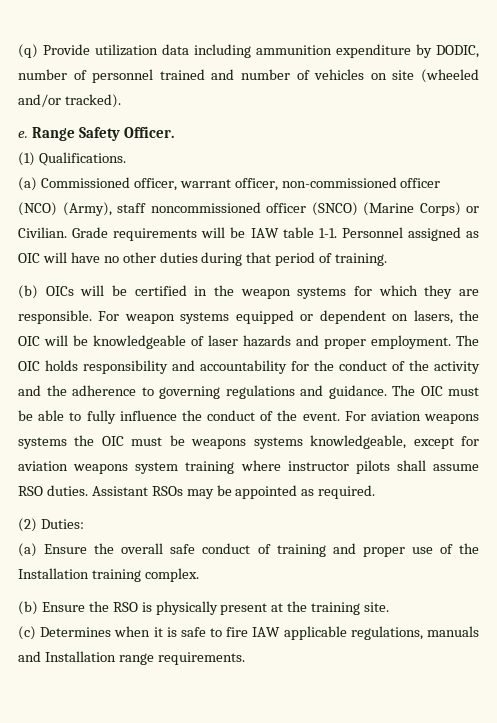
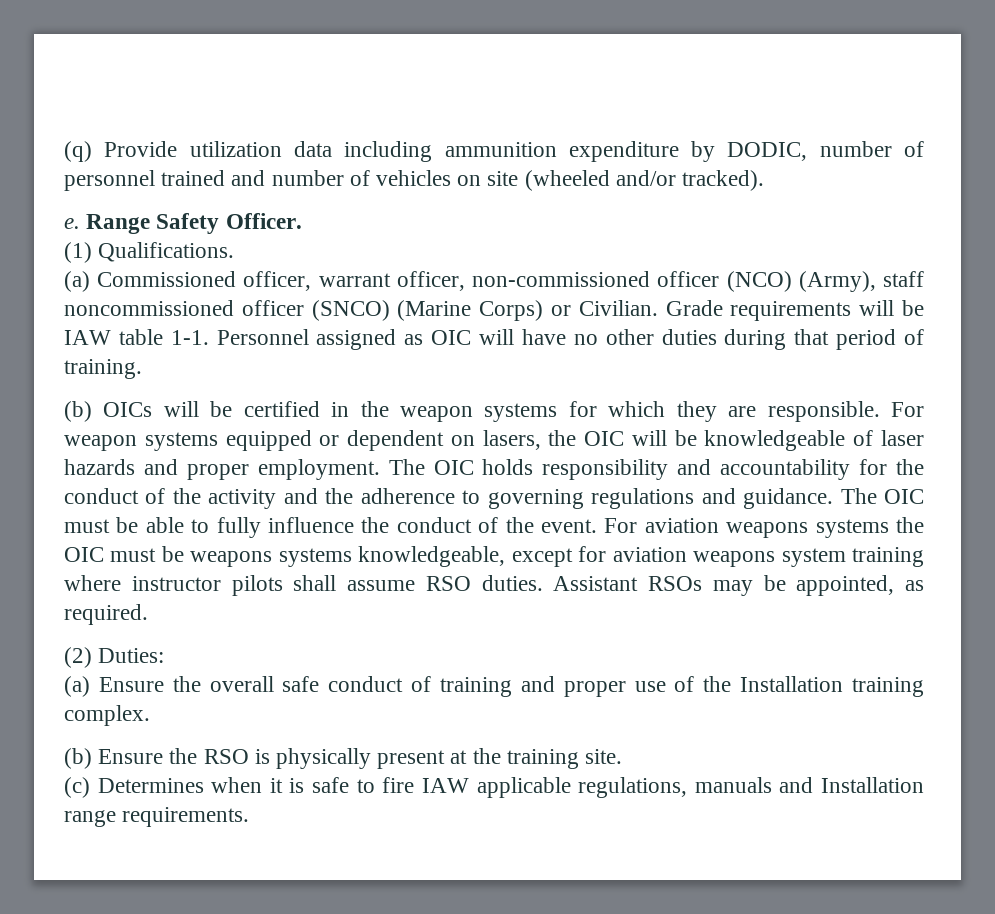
[235,485,298,499] appointed -> [796,575,895,596] appointed,

